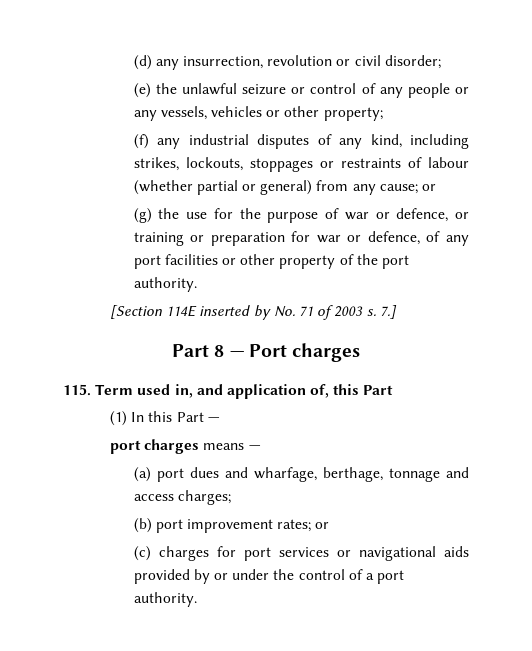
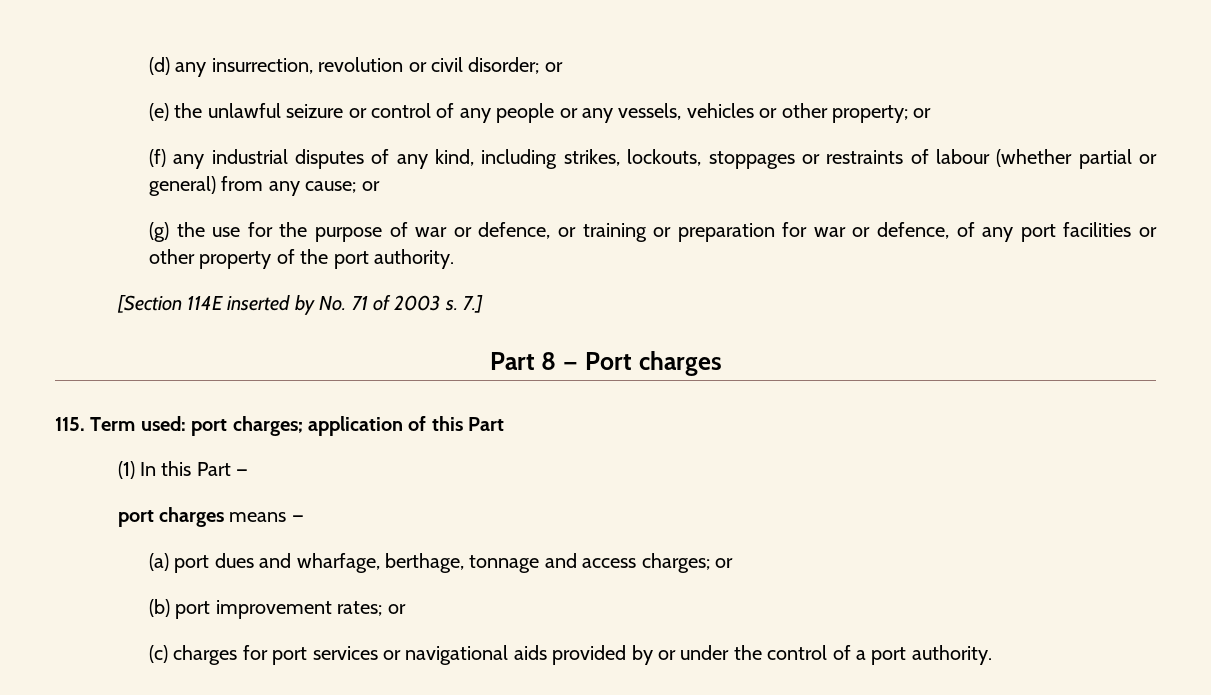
(441, 62) none -> [544,62,563,72] or
(383, 114) none -> [913,108,932,118] or
[137,384,330,399] used in, and application of, -> [140,416,427,436] used: port charges; application of
(231, 497) none -> [715,558,734,568] or

